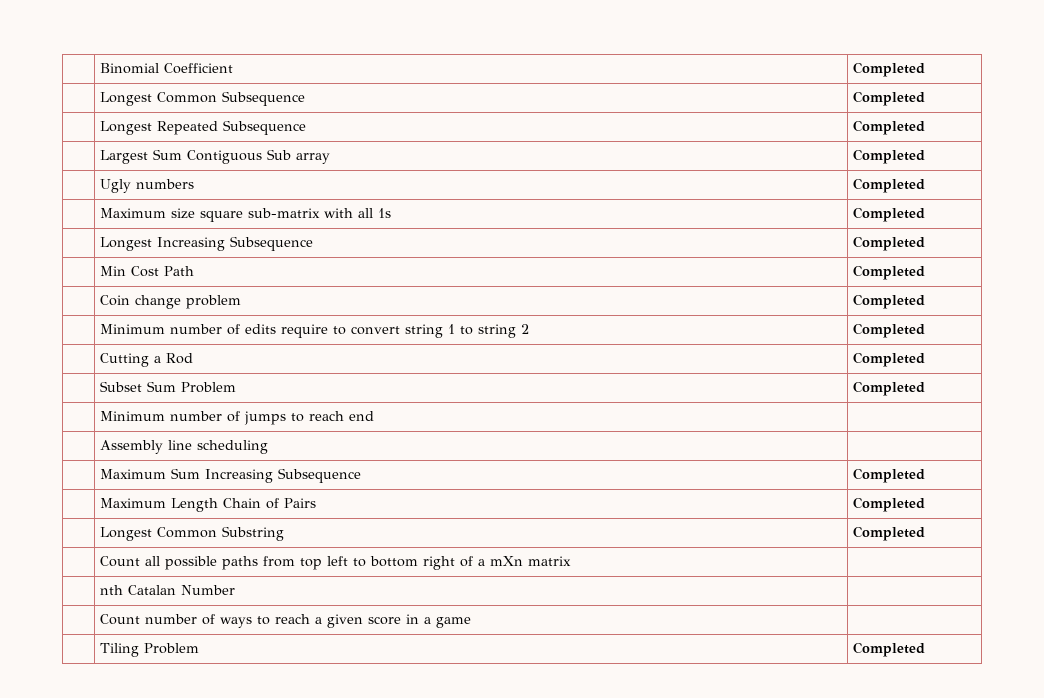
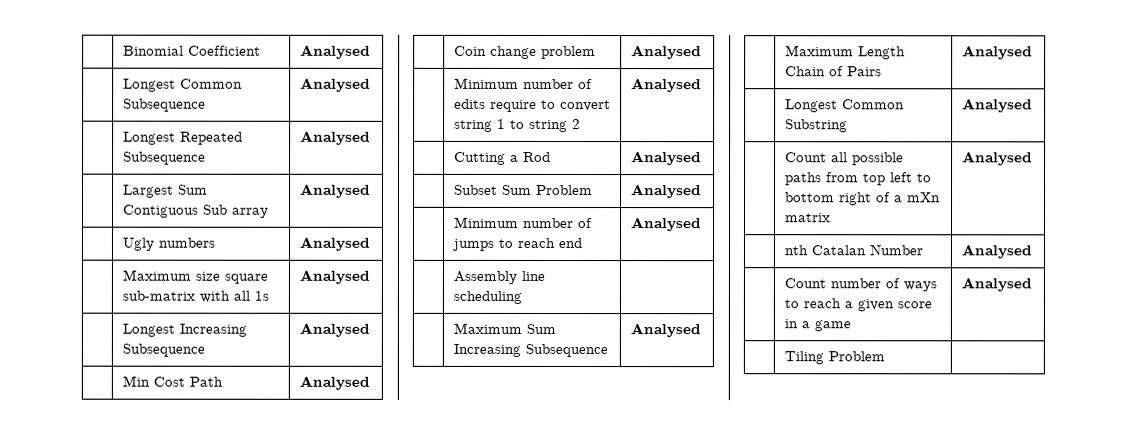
[853,62,926,77] Completed -> [299,44,371,59] Analysed
[853,91,926,106] Completed -> [299,77,371,92] Analysed
[853,120,926,135] Completed -> [299,130,371,145] Analysed
[853,149,926,164] Completed -> [299,183,371,198] Analysed
[853,178,926,193] Completed -> [298,236,370,251] Analysed
[853,207,926,222] Completed -> [298,269,370,284] Analysed
[853,236,926,251] Completed -> [298,322,370,337] Analysed
[853,265,926,280] Completed -> [298,375,370,390] Analysed
[853,294,926,309] Completed -> [630,45,702,60] Analysed
[853,323,926,338] Completed -> [630,78,702,93] Analysed
[853,352,926,367] Completed -> [630,151,702,166] Analysed
[853,381,926,396] Completed -> [630,184,702,199] Analysed
(375, 416) none -> [629,217,702,232] Analysed
[853,468,926,483] Completed -> [629,323,701,338] Analysed
[853,497,926,512] Completed -> [961,45,1033,60] Analysed
[853,526,926,541] Completed -> [961,98,1033,113] Analysed
(572, 561) none -> [961,151,1033,166] Analysed
(236, 590) none -> [960,244,1032,259] Analysed
(472, 622) none -> [960,277,1032,292] Analysed
[853,642,926,657] Completed -> (885, 356) none

